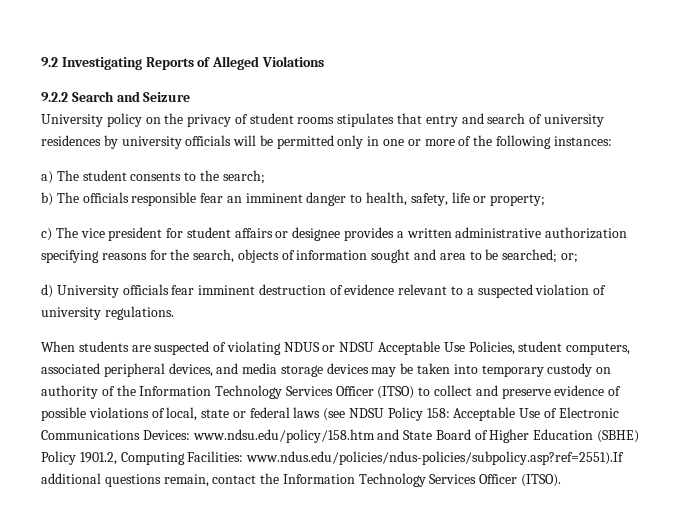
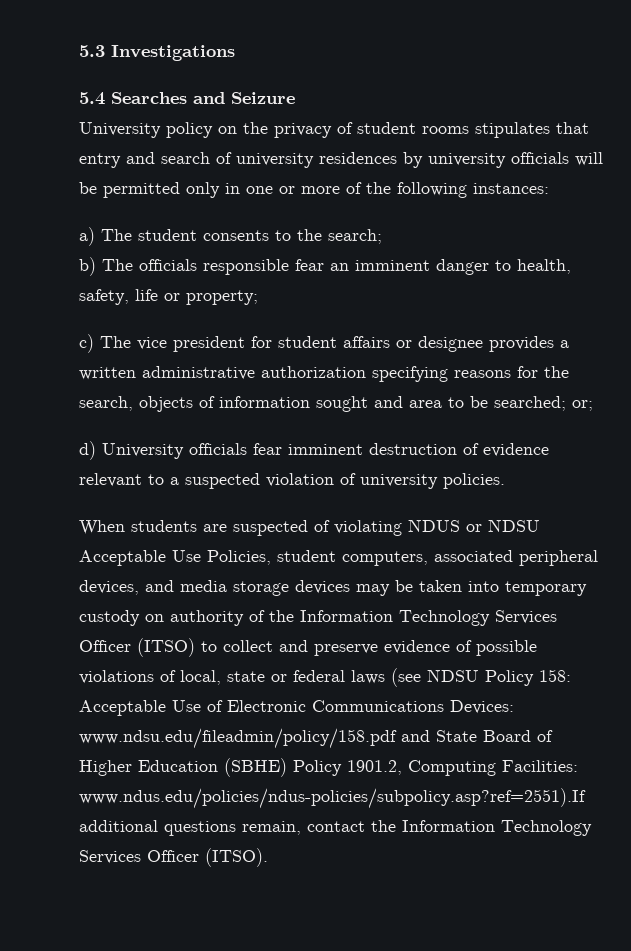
[41,56,324,70] [41,91,114,102] 9.2 Investigating Reports of Alleged Violations // 9.2.2 Search -> [79,45,235,61] [79,92,187,105] 5.3 Investigations // 5.4 Searches
[104,306,174,320] regulations. -> [443,473,505,489] policies.
[192,429,375,443] www.ndsu.edu/policy/158.htm -> [79,728,397,749] www.ndsu.edu/fileadmin/policy/158.pdf

